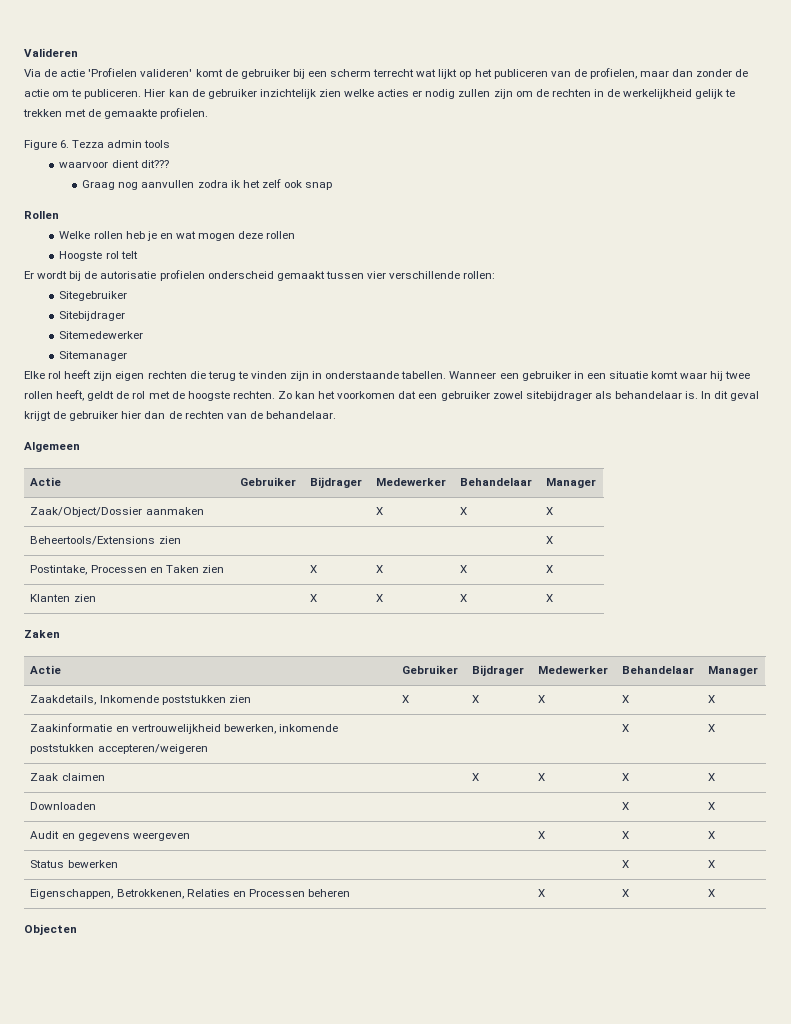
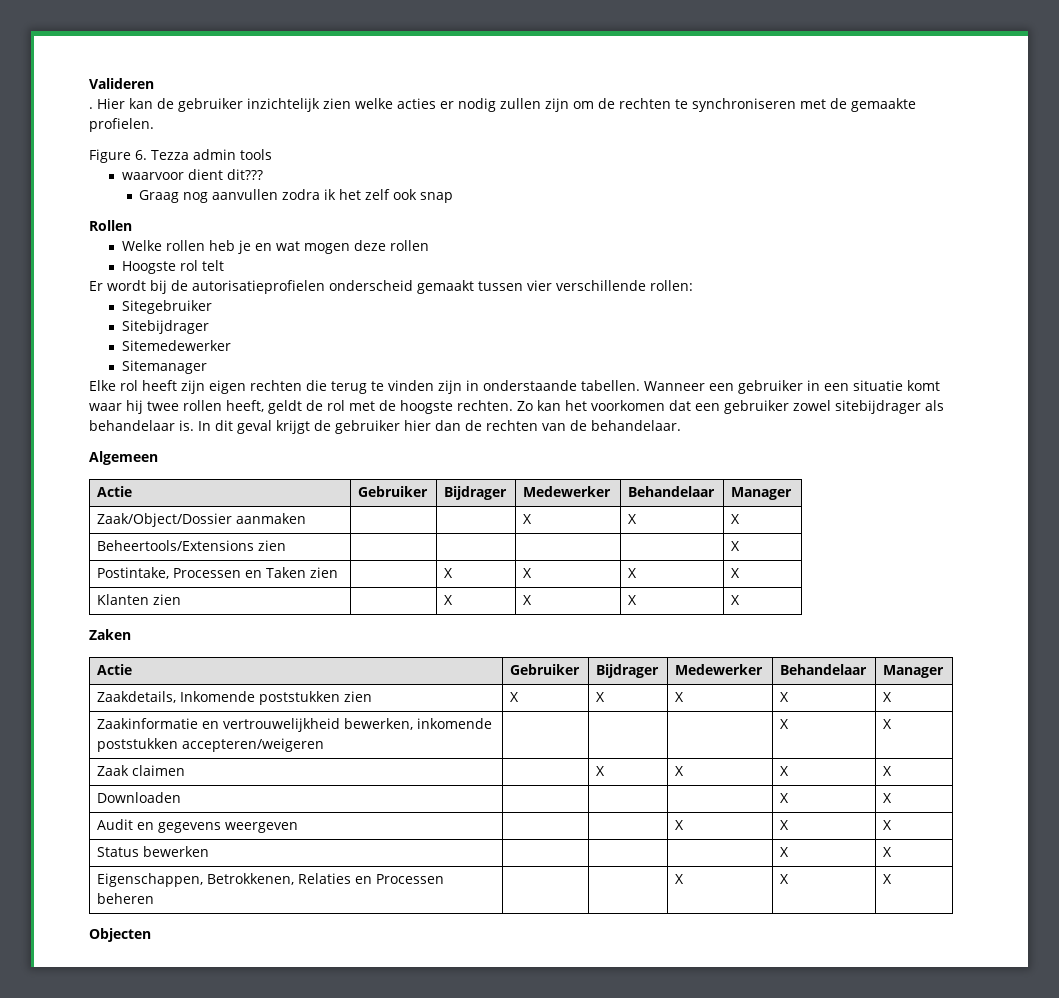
[24,68,749,79] [24,89,142,99] Via de actie 'Profielen valideren' komt de gebruiker bij een scherm terrecht wat lijkt op het publiceren van de profielen, maar dan zonder de actie om te publiceren. -> [89,107,93,109] .
[593,89,736,99] [23,109,62,117] in de werkelijkheid gelijk te trekken -> [675,98,796,112] te synchroniseren
[100,270,205,281] autorisatie profielen -> [192,280,325,294] autorisatieprofielen

